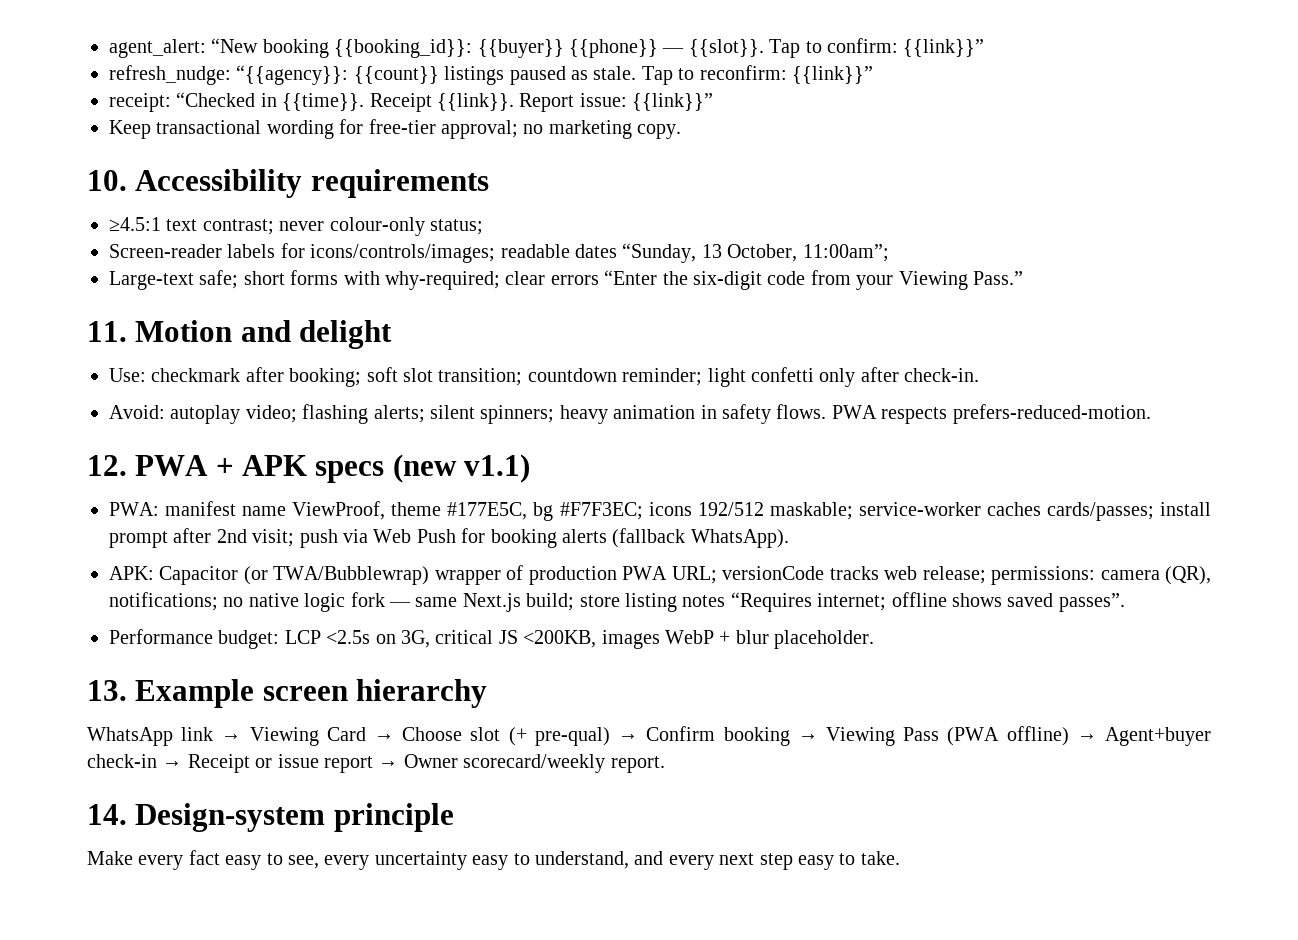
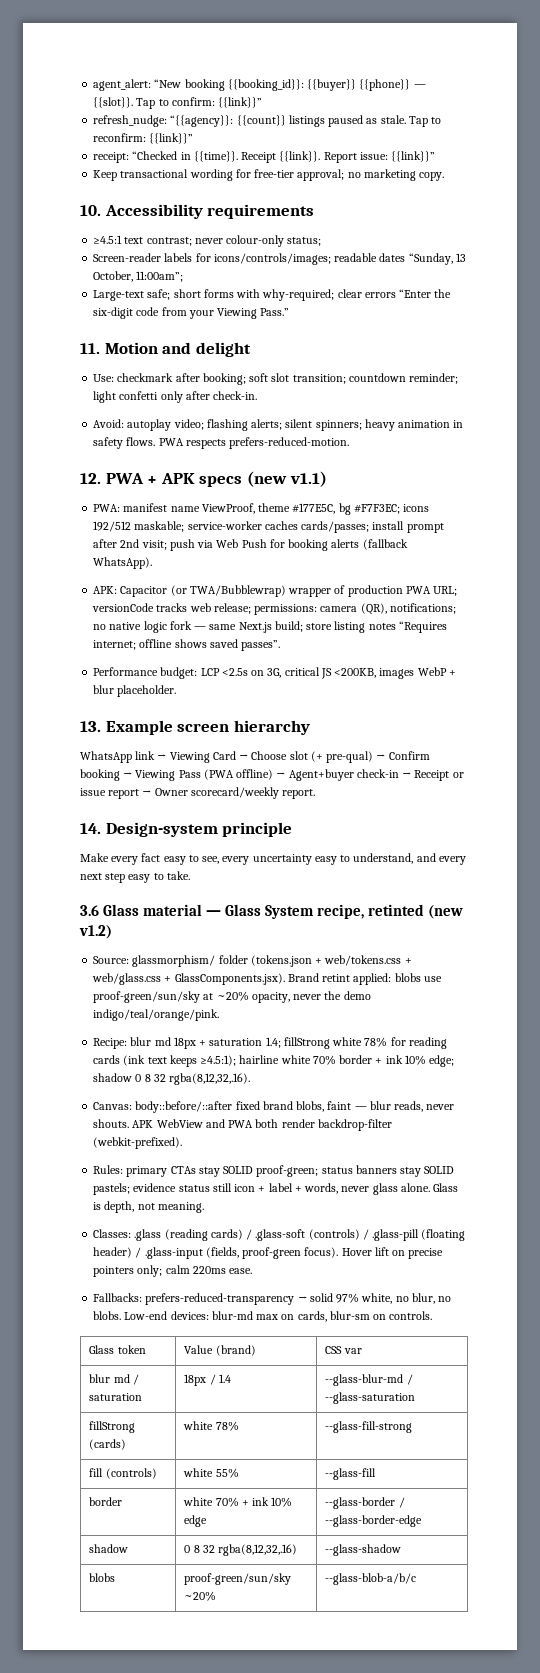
(900, 858) none -> [80,904,464,919] [79,925,112,939] [93,955,412,967] [92,973,442,985] [93,991,371,1003] [93,1009,220,1021] [93,1037,447,1049] [93,1055,455,1067] [93,1073,251,1085] [93,1101,455,1113] [93,1119,392,1131] [93,1137,183,1149] [93,1165,455,1177] [93,1183,459,1195] [93,1201,204,1213] [93,1229,466,1241] [93,1247,444,1259] [93,1265,253,1277] [93,1293,452,1305] [93,1311,433,1322] [89,1345,146,1354] [184,1345,256,1356] [325,1346,362,1354] [89,1374,139,1385] [89,1393,143,1401] [184,1374,231,1386] [325,1374,413,1386] [325,1392,416,1404] [89,1421,136,1433] [89,1439,127,1450] [183,1421,239,1431] [325,1421,413,1433] [89,1468,157,1479] [183,1468,239,1478] [325,1468,377,1480] [89,1497,123,1506] [183,1497,293,1507] [184,1515,208,1527] [325,1497,405,1509] [325,1515,423,1527] [89,1544,129,1553] [184,1544,298,1556] [325,1544,402,1556] [89,1573,116,1582] [184,1573,292,1585] [184,1591,217,1601] [325,1573,417,1585] // 3.6 Glass material — Glass System recipe, retinted (new v1.2) // Source: glassmorphism/ folder (tokens.json + web/tokens.css + web/glass.css + GlassComponents.jsx). Brand retint applied: blobs use proof-green/sun/sky at ~20% opacity, never the demo indigo/teal/orange/pink. // Recipe: blur md 18px + saturation 1.4; fillStrong white 78% for reading cards (ink text keeps ≥4.5:1); hairline white 70% border + ink 10% edge; shadow 0 8 32 rgba(8,12,32,.16). // Canvas: body::before/::after fixed brand blobs, faint — blur reads, never shouts. APK WebView and PWA both render backdrop-filter (webkit-prefixed). // Rules: primary CTAs stay SOLID proof-green; status banners stay SOLID pastels; evidence status still icon + label + words, never glass alone. Glass is depth, not meaning. // Classes: .glass (reading cards) / .glass-soft (controls) / .glass-pill (floating header) / .glass-input (fields, proof-green focus). Hover lift on precise pointers only; calm 220ms ease. // Fallbacks: prefers-reduced-transparency → solid 97% white, no blur, no blobs. Low-end devices: blur-md max on cards, blur-sm on controls. // Glass token | Value (brand) | CSS var // blur md / saturation | 18px / 1.4 | --glass-blur-md / --glass-saturation // fillStrong (cards) | white 78% | --glass-fill-strong // fill (controls) | white 55% | --glass-fill // border | white 70% + ink 10% edge | --glass-border / --glass-border-edge // shadow | 0 8 32 rgba(8,12,32,.16) | --glass-shadow // blobs | proof-green/sun/sky ~20% | --glass-blob-a/b/c

